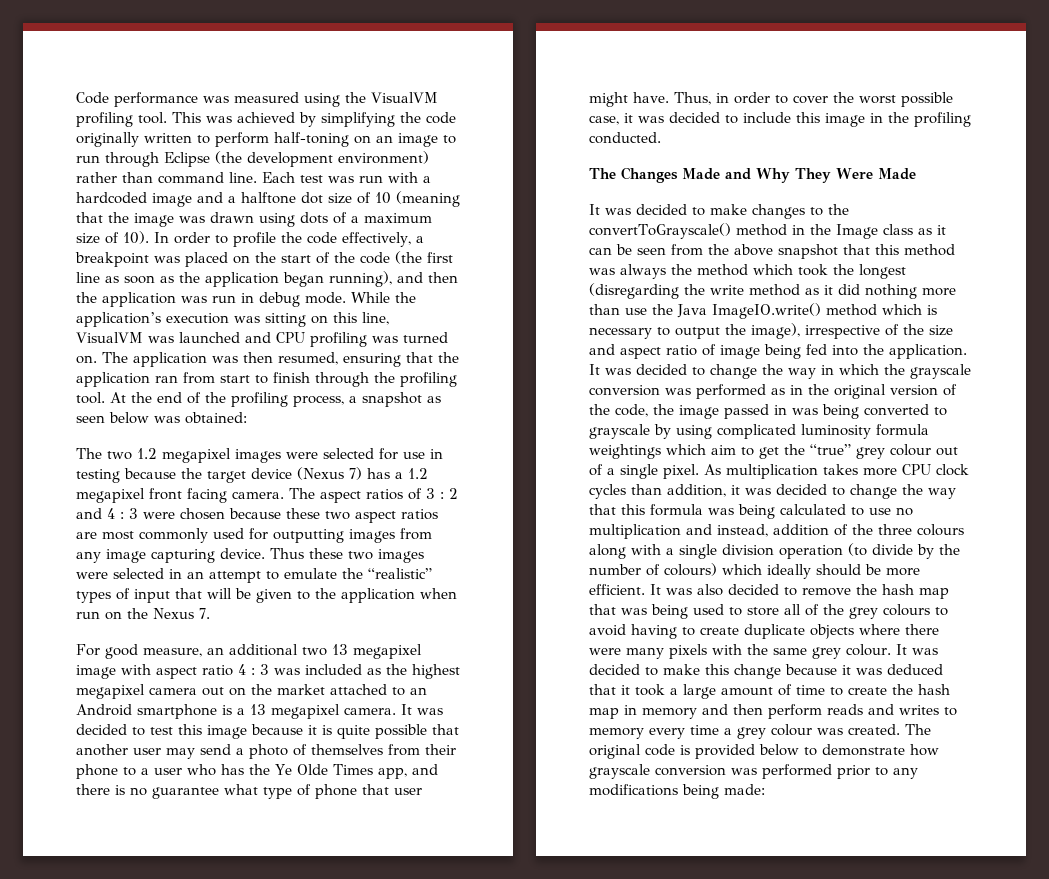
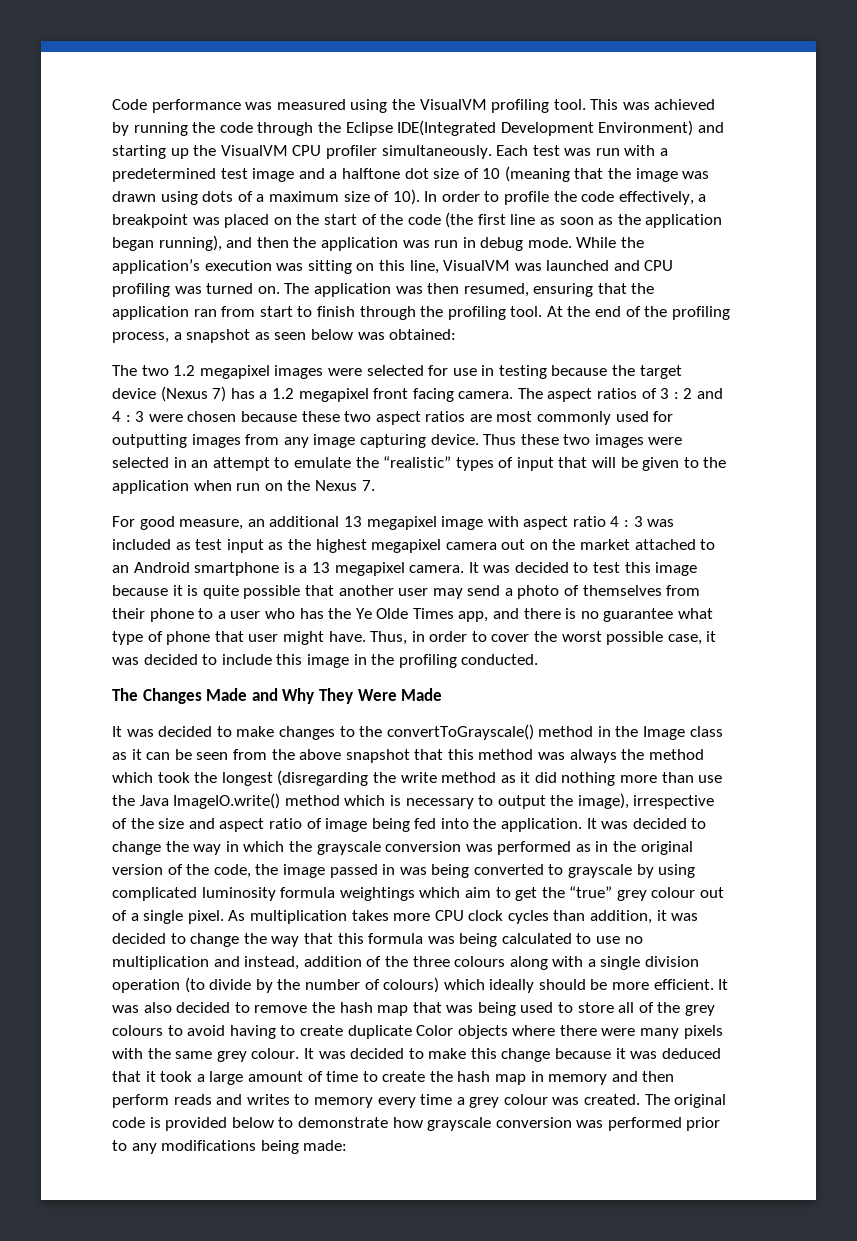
[321,112,456,127] [76,132,456,147] [76,151,429,167] [76,172,257,184] simplifying the code originally written to perform half-toning on an image to run through Eclipse (the development environment) rather than command line. -> [133,120,724,136] [112,145,492,159] running the code through the Eclipse IDE(Integrated Development Environment) and starting up the VisualVM CPU profiler simultaneously.
[76,192,147,204] hardcoded -> [112,168,248,182] predetermined test
[302,647,327,656] two -> (340, 521) none
(381, 671) none -> [195,539,284,553] test input as
(805, 631) none -> [416,1025,454,1036] Color

